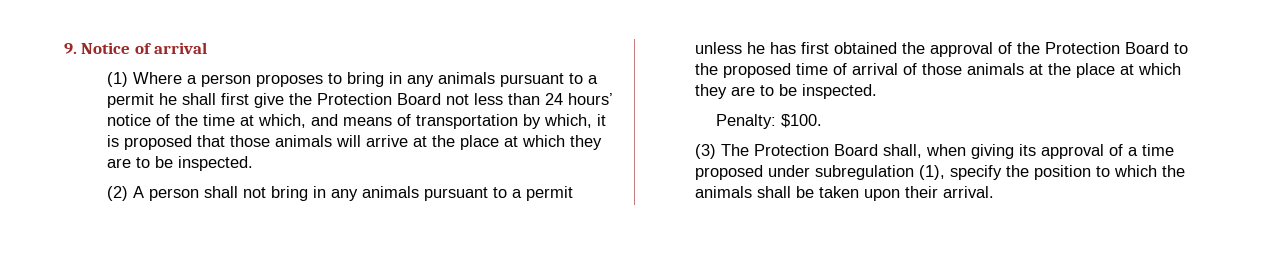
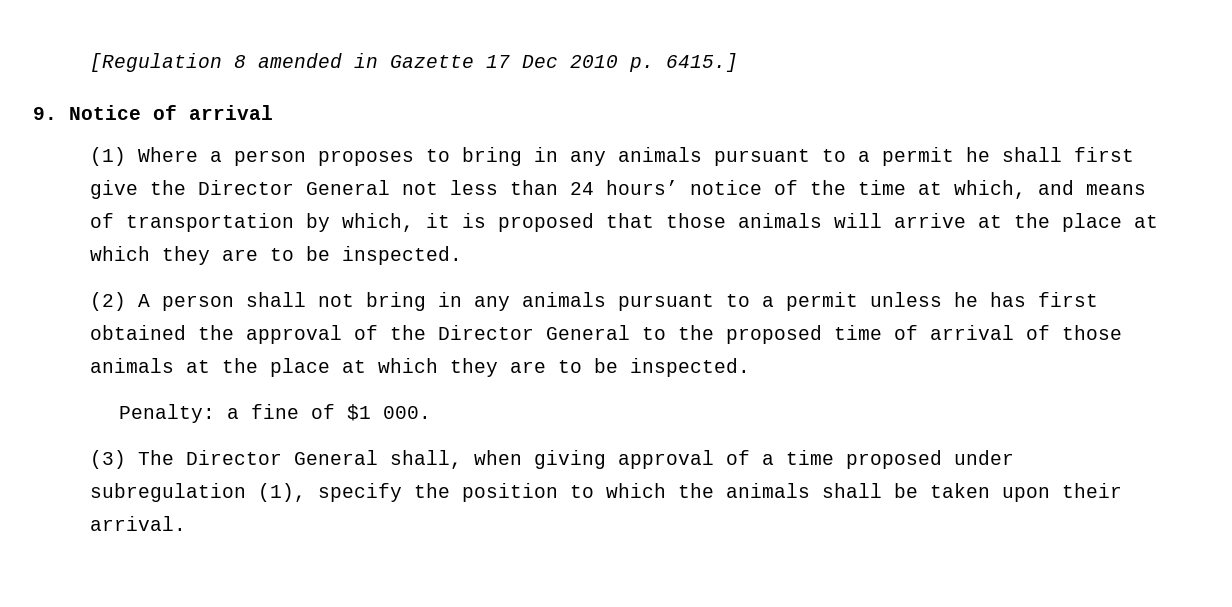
(64, 48) none -> [90,53,739,72] [Regulation 8 amended in Gazette 17 Dec 2010 p. 6415.] //
[316,93,441,105] Protection Board -> [198,180,391,195] Director General
[1044,42,1169,54] Protection Board -> [438,325,631,340] Director General
[780,114,822,128] $100. -> [227,404,432,421] a fine of $1 000.
[753,144,878,156] Protection Board -> [186,450,379,465] Director General
[1018,144,1036,156] its -> (607, 459) none

